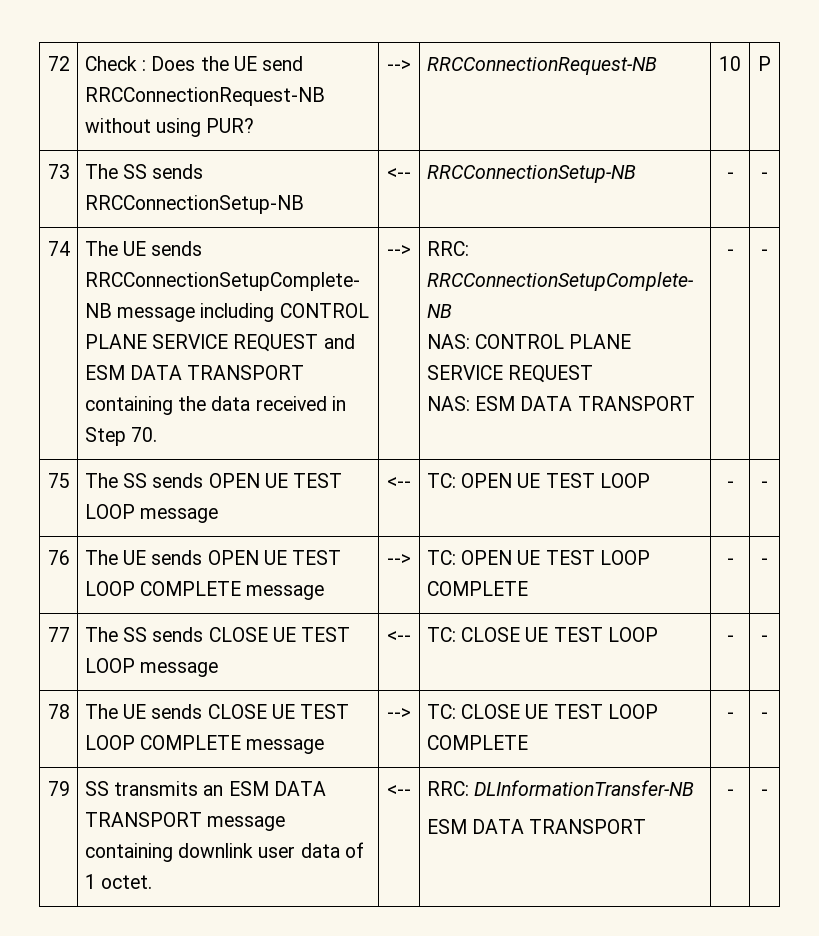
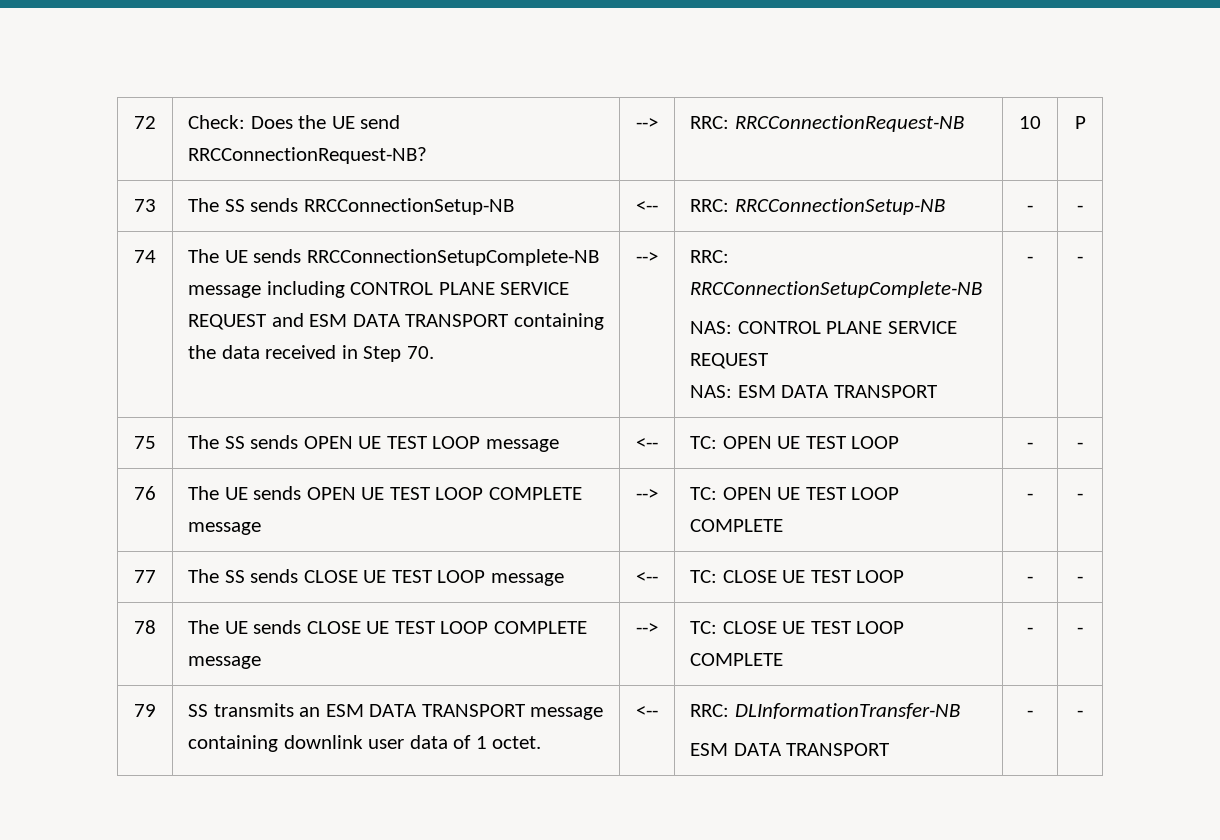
[84,56,147,71] Check : -> [188,115,246,129] Check:
[84,87,325,106] [84,118,255,137] [387,60,411,71] RRCConnectionRequest-NB without using PUR? | --> | -> [188,147,428,164] [636,118,658,129] [690,116,730,129] RRCConnectionRequest-NB? | --> | RRC:
(411, 173) none -> [690,199,730,212] RRC:

